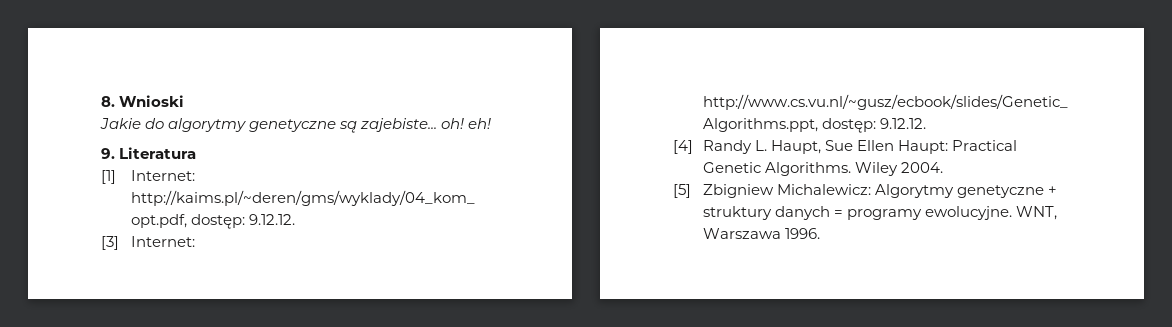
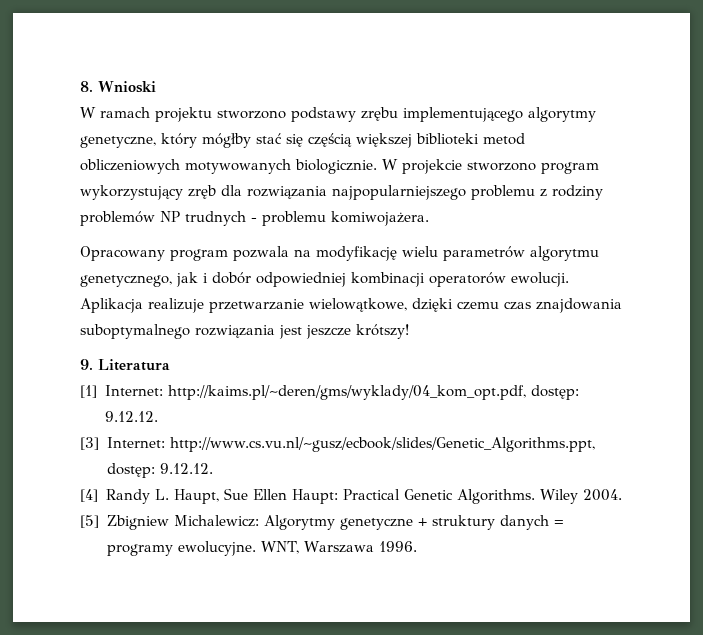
[100,118,492,133] Jakie do algorytmy genetyczne są zajebiste... oh! eh! -> [80,107,596,122] [80,133,525,148] [80,159,599,174] [80,185,603,200] [80,211,429,226] [80,246,599,261] [80,272,569,287] [80,298,622,313] [80,324,409,339] W ramach projektu stworzono podstawy zrębu implementującego algorytmy genetyczne, który mógłby stać się częścią większej biblioteki metod obliczeniowych motywowanych biologicznie. W projekcie stworzono program wykorzystujący zręb dla rozwiązania najpopularniejszego problemu z rodziny problemów NP trudnych - problemu komiwojażera. // Opracowany program pozwala na modyfikację wielu parametrów algorytmu genetycznego, jak i dobór odpowiedniej kombinacji operatorów ewolucji. Aplikacja realizuje przetwarzanie wielowątkowe, dzięki czemu czas znajdowania suboptymalnego rozwiązania jest jeszcze krótszy!

